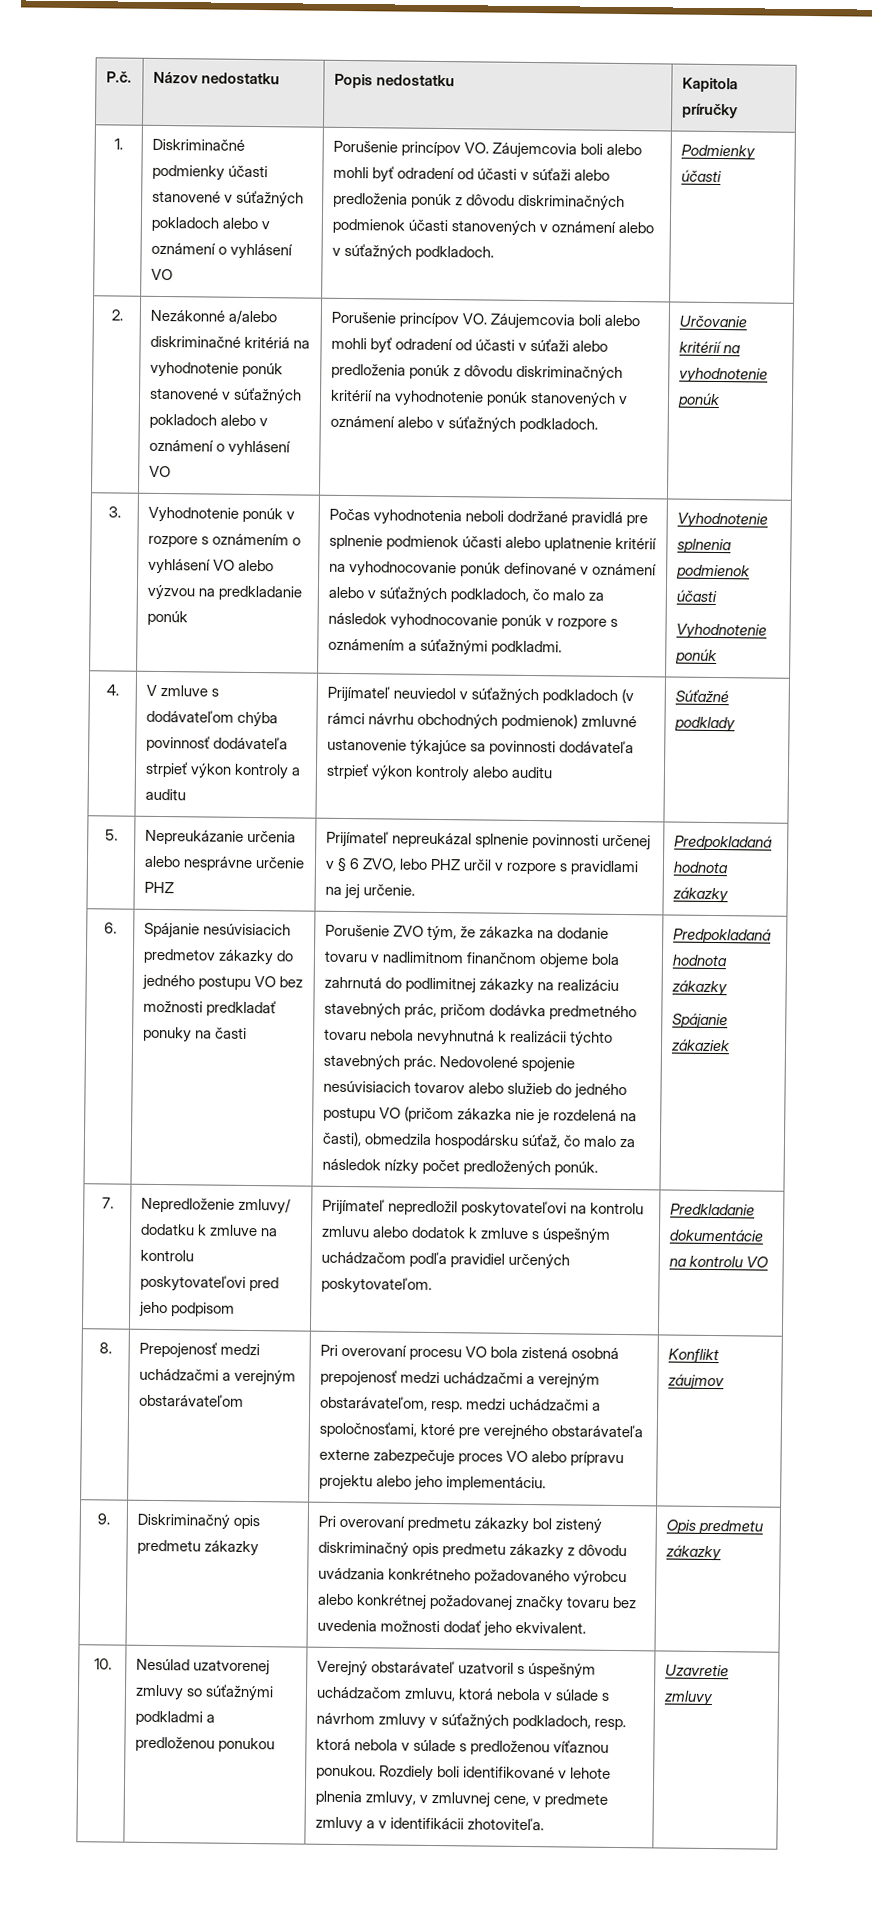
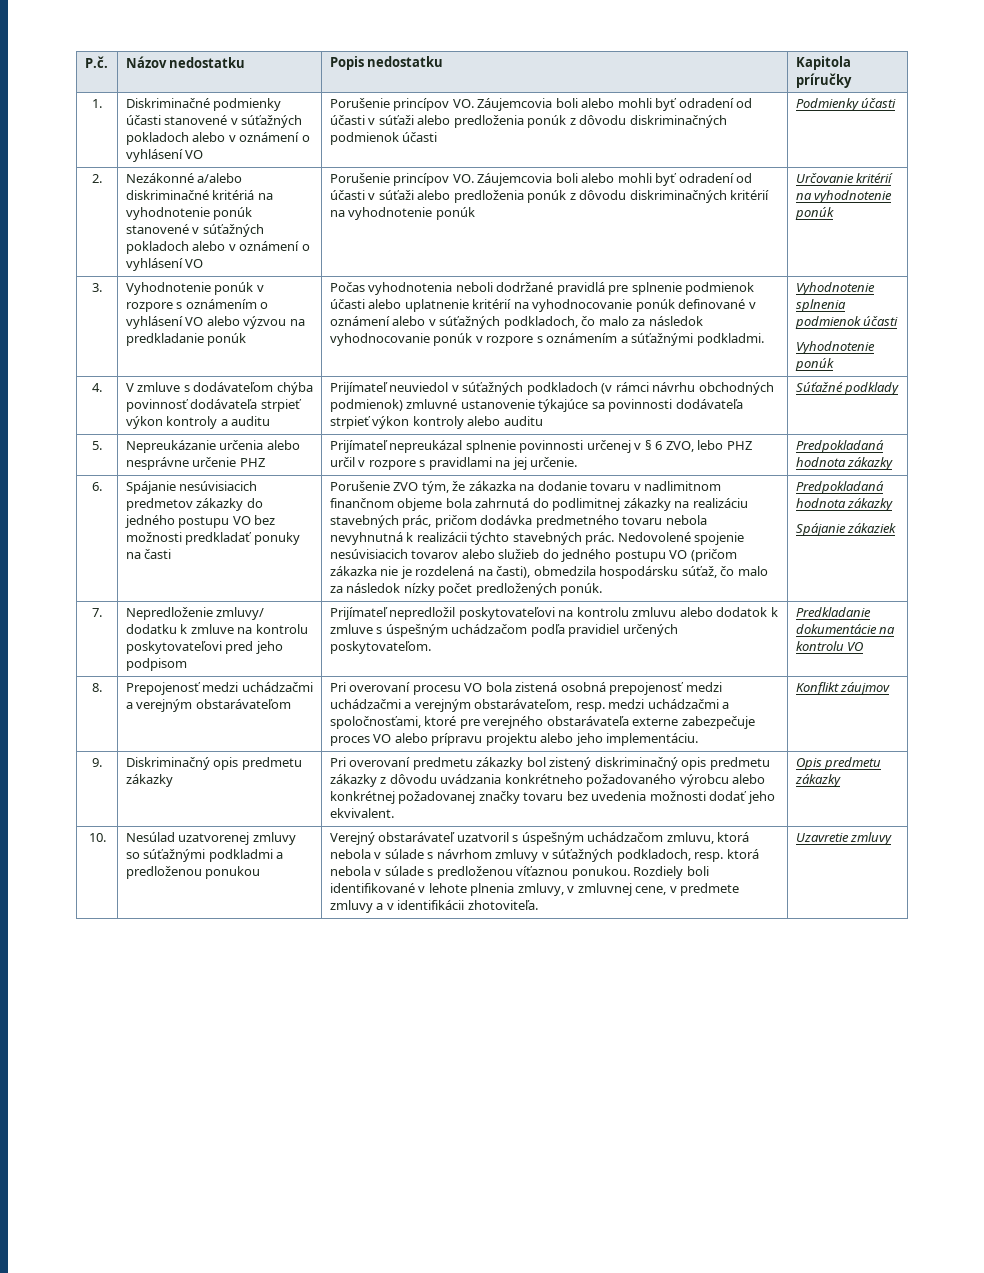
[450,220,654,237] [331,243,494,261] stanovených v oznámení alebo v súťažných podkladoch. -> (438, 137) none
[529,391,628,408] [329,415,598,433] stanovených v oznámení alebo v súťažných podkladoch. -> (475, 213) none

